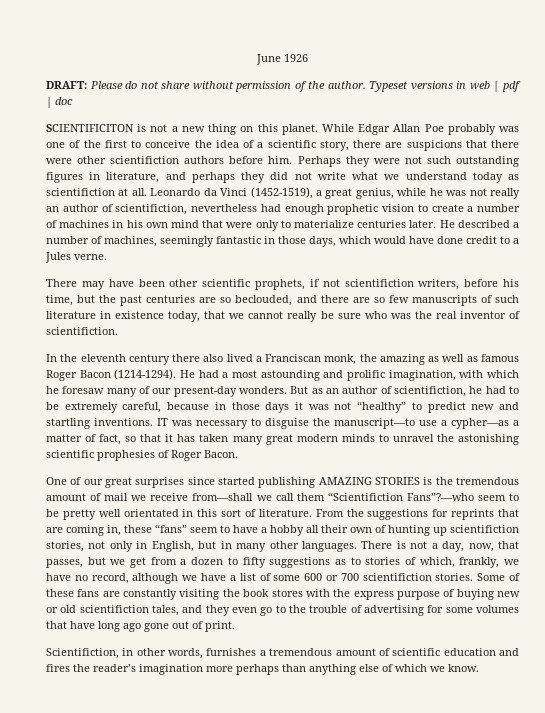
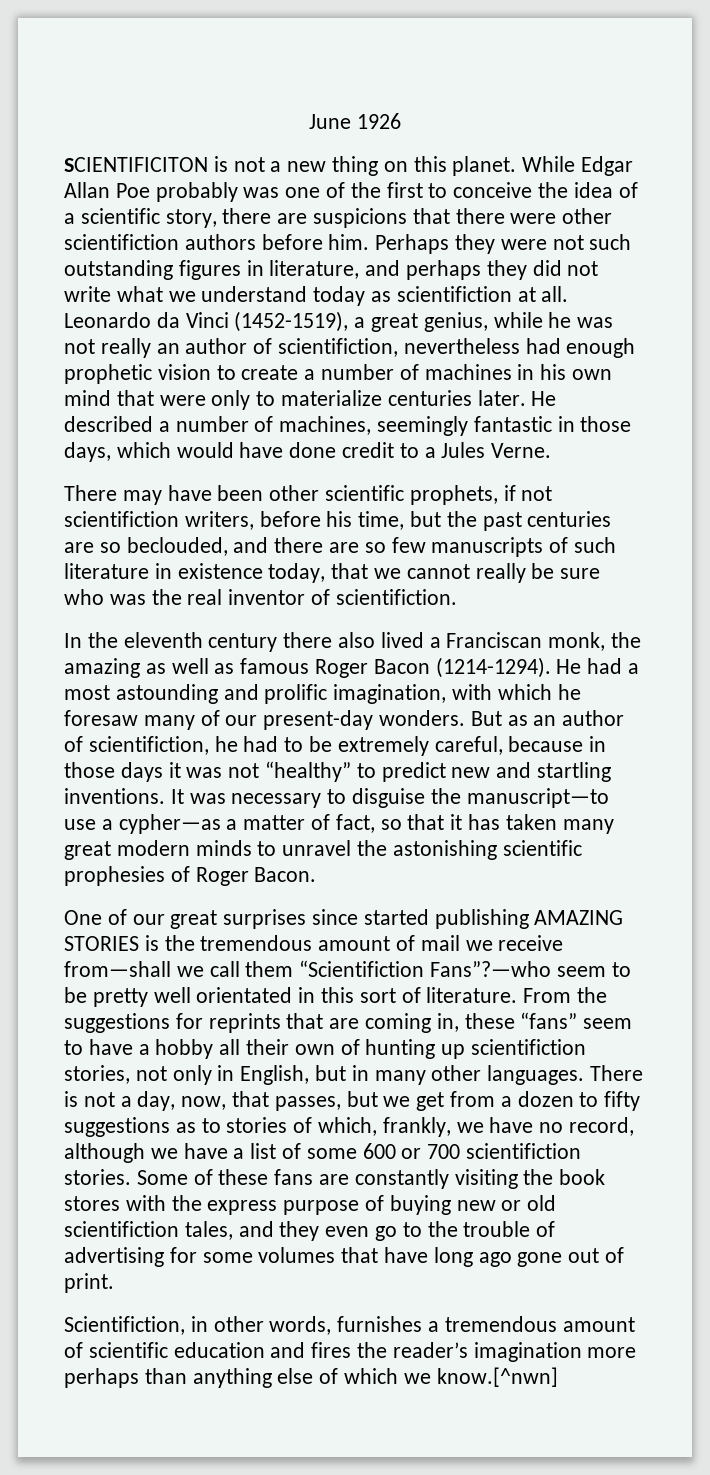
[46,81,522,92] [46,97,73,108] // DRAFT: Please do not share without permission of the author. Typeset versions in web | pdf | doc -> (401, 121) none
[74,254,107,260] verne. -> [491,443,552,458] Verne.
[157,418,168,426] IT -> [170,789,184,804] It
[448,664,479,672] know. -> [436,1367,558,1387] know.[^nwn]

